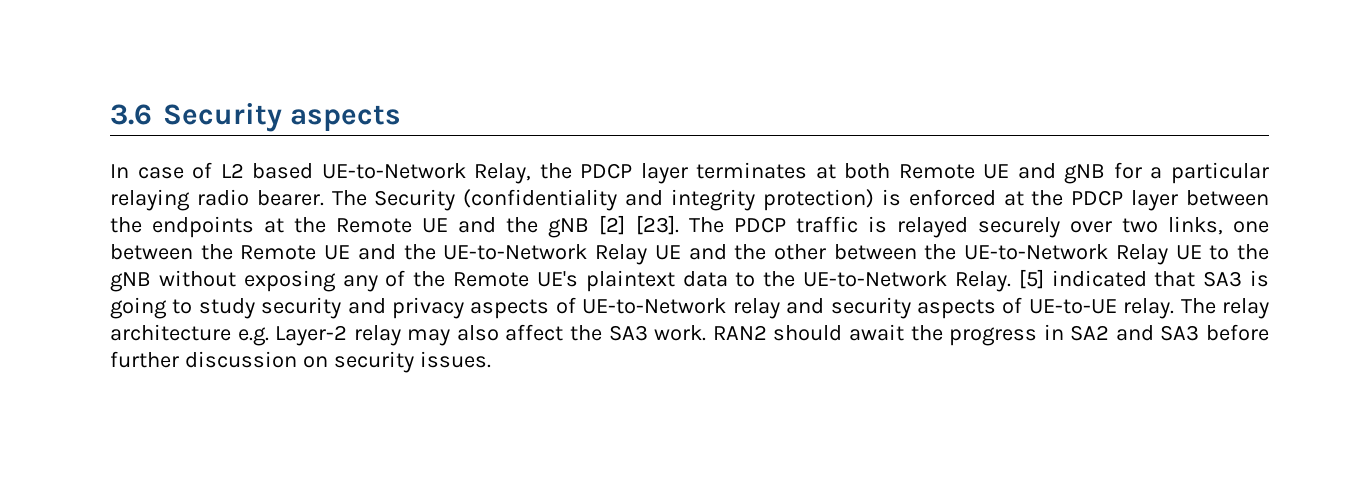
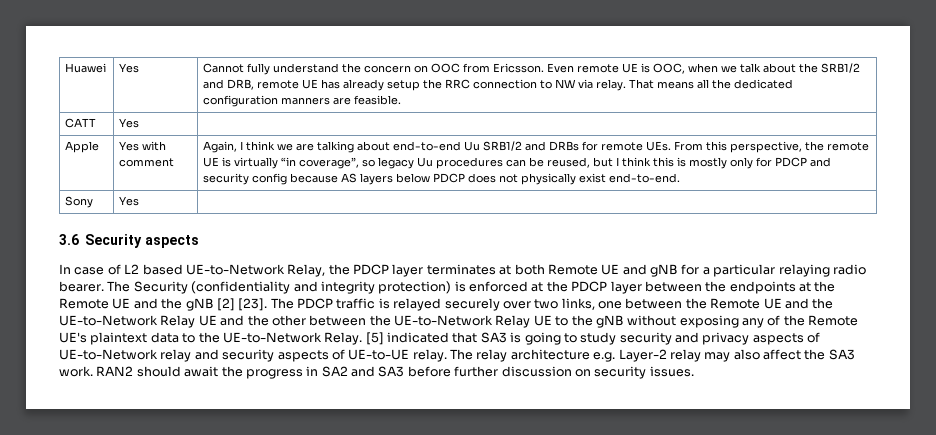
(110, 114) none -> [65,63,107,73] [119,63,140,73] [203,63,861,75] [203,79,794,91] [203,95,402,107] [65,118,97,128] [119,118,140,128] [65,141,100,153] [119,141,167,151] [119,158,175,167] [203,141,870,153] [203,157,832,169] [203,173,681,185] [65,196,94,208] [119,196,140,206] Huawei | Yes | Cannot fully understand the concern on OOC from Ericsson. Even remote UE is OOC, when we talk about the SRB1/2 and DRB, remote UE has already setup the RRC connection to NW via relay. That means all the dedicated configuration manners are feasible. // CATT | Yes | // Apple | Yes with comment | Again, I think we are talking about end-to-end Uu SRB1/2 and DRBs for remote UEs. From this perspective, the remote UE is virtually “in coverage”, so legacy Uu procedures can be reused, but I think this is mostly only for PDCP and security config because AS layers below PDCP does not physically exist end-to-end. // Sony | Yes | //

